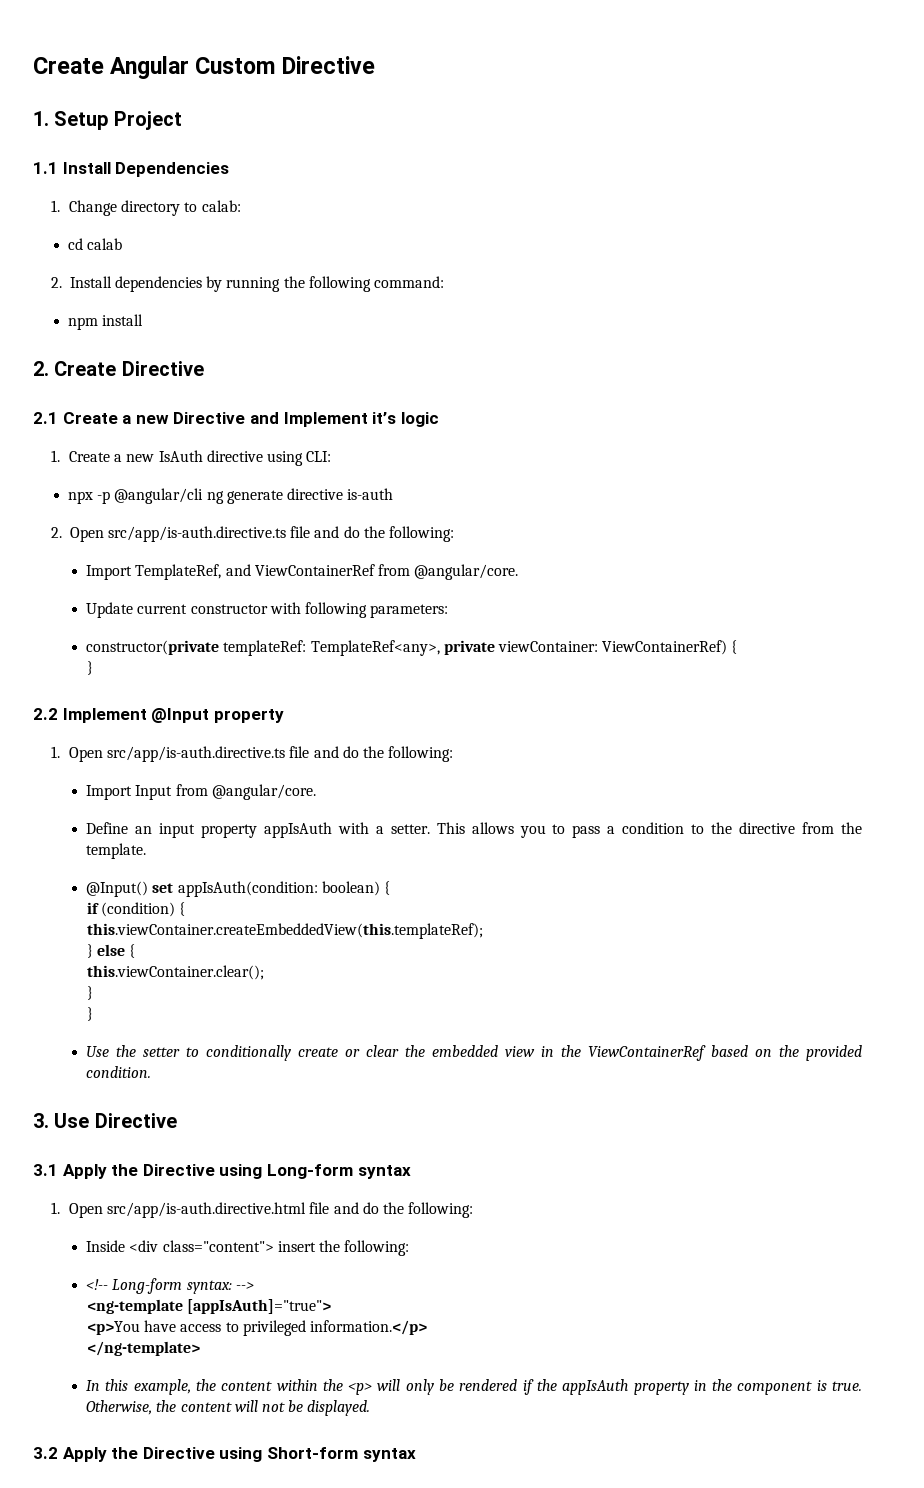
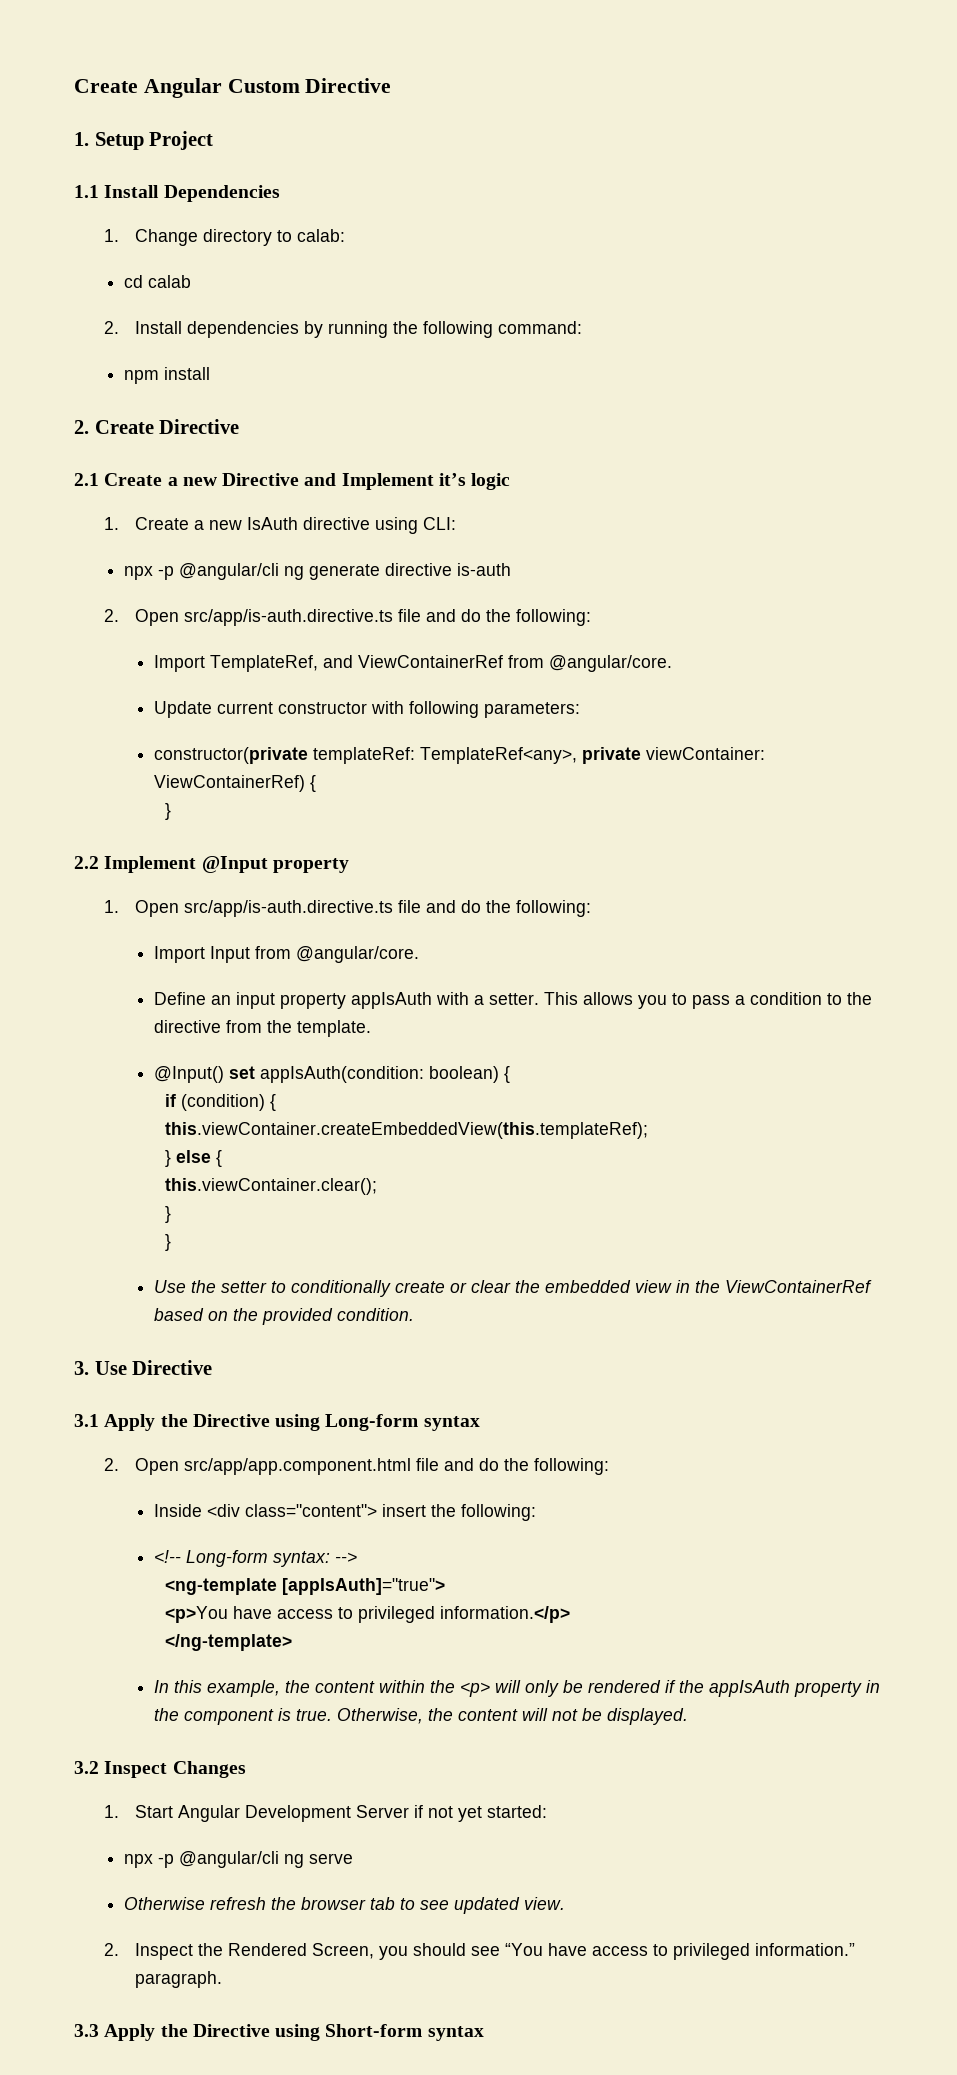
[51,1202,307,1218] 1. Open src/app/is-auth.directive.html -> [104,1458,411,1475] 2. Open src/app/app.component.html
(58, 1453) none -> [104,1761,246,1778] [104,1805,547,1822] [123,1851,353,1868] [123,1897,565,1914] [104,1943,855,1960] [134,1971,222,1988] [74,2024,99,2037] Inspect Changes // 1. Start Angular Development Server if not yet started: // npx -p @angular/cli ng serve // Otherwise refresh the browser tab to see updated view. // 2. Inspect the Rendered Screen, you should see “You have access to privileged information.” paragraph. // 3.3

